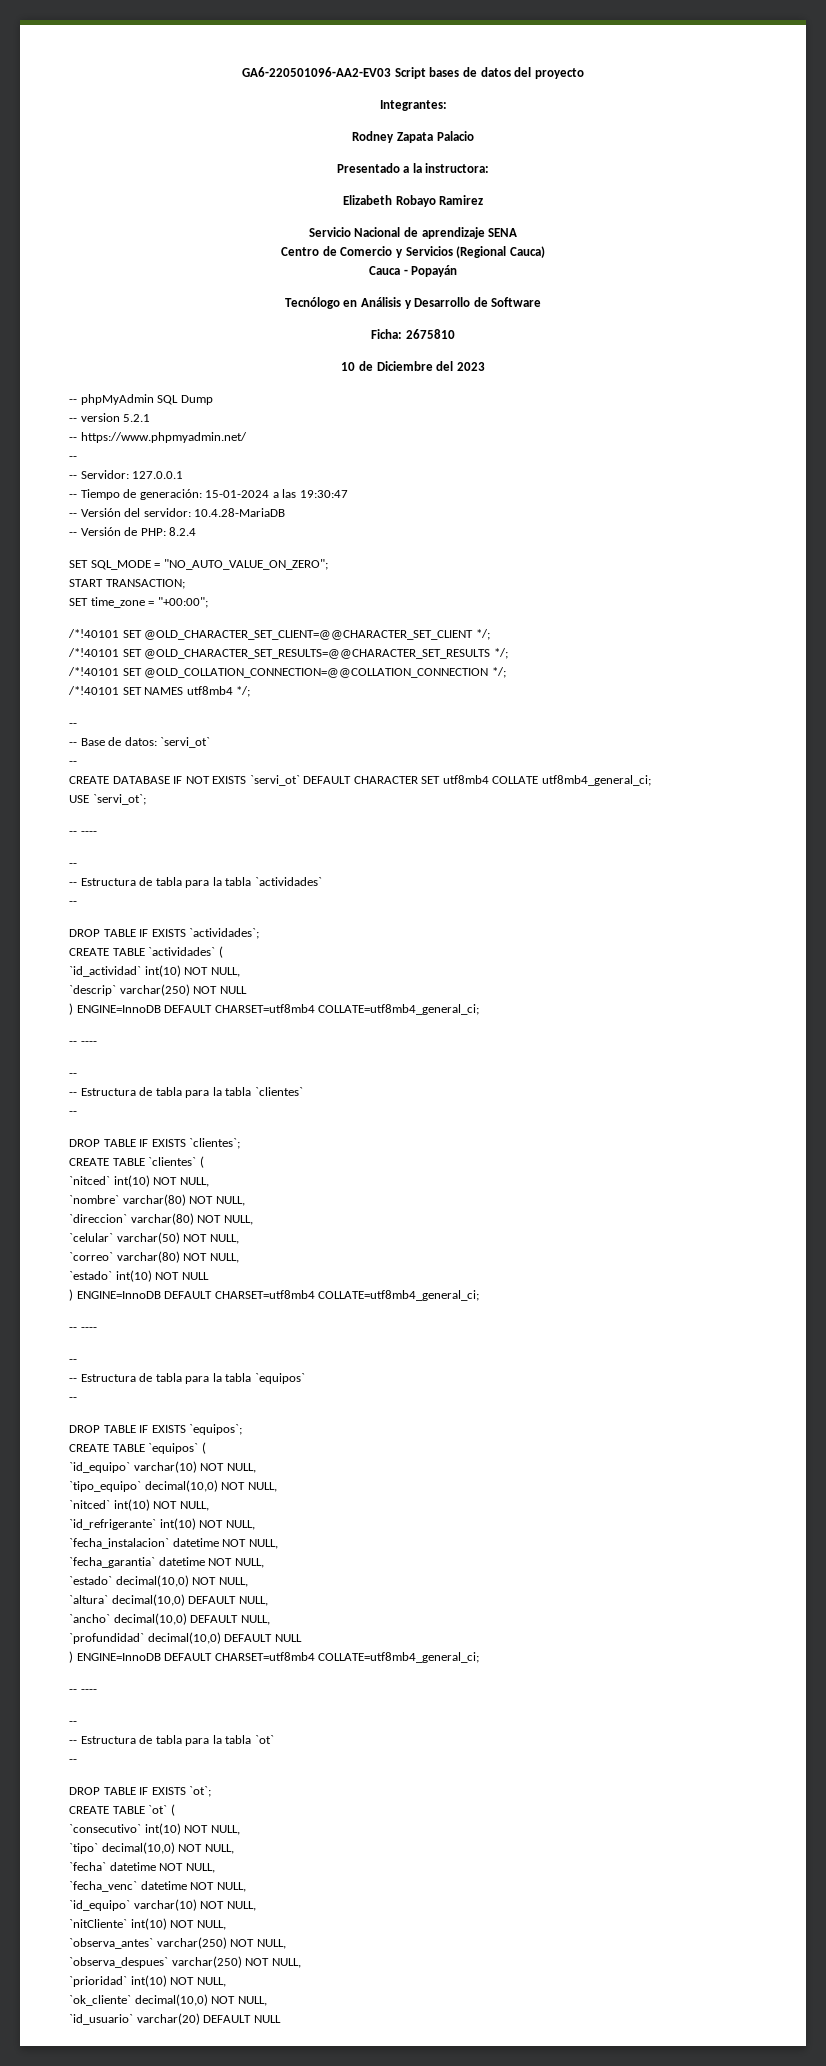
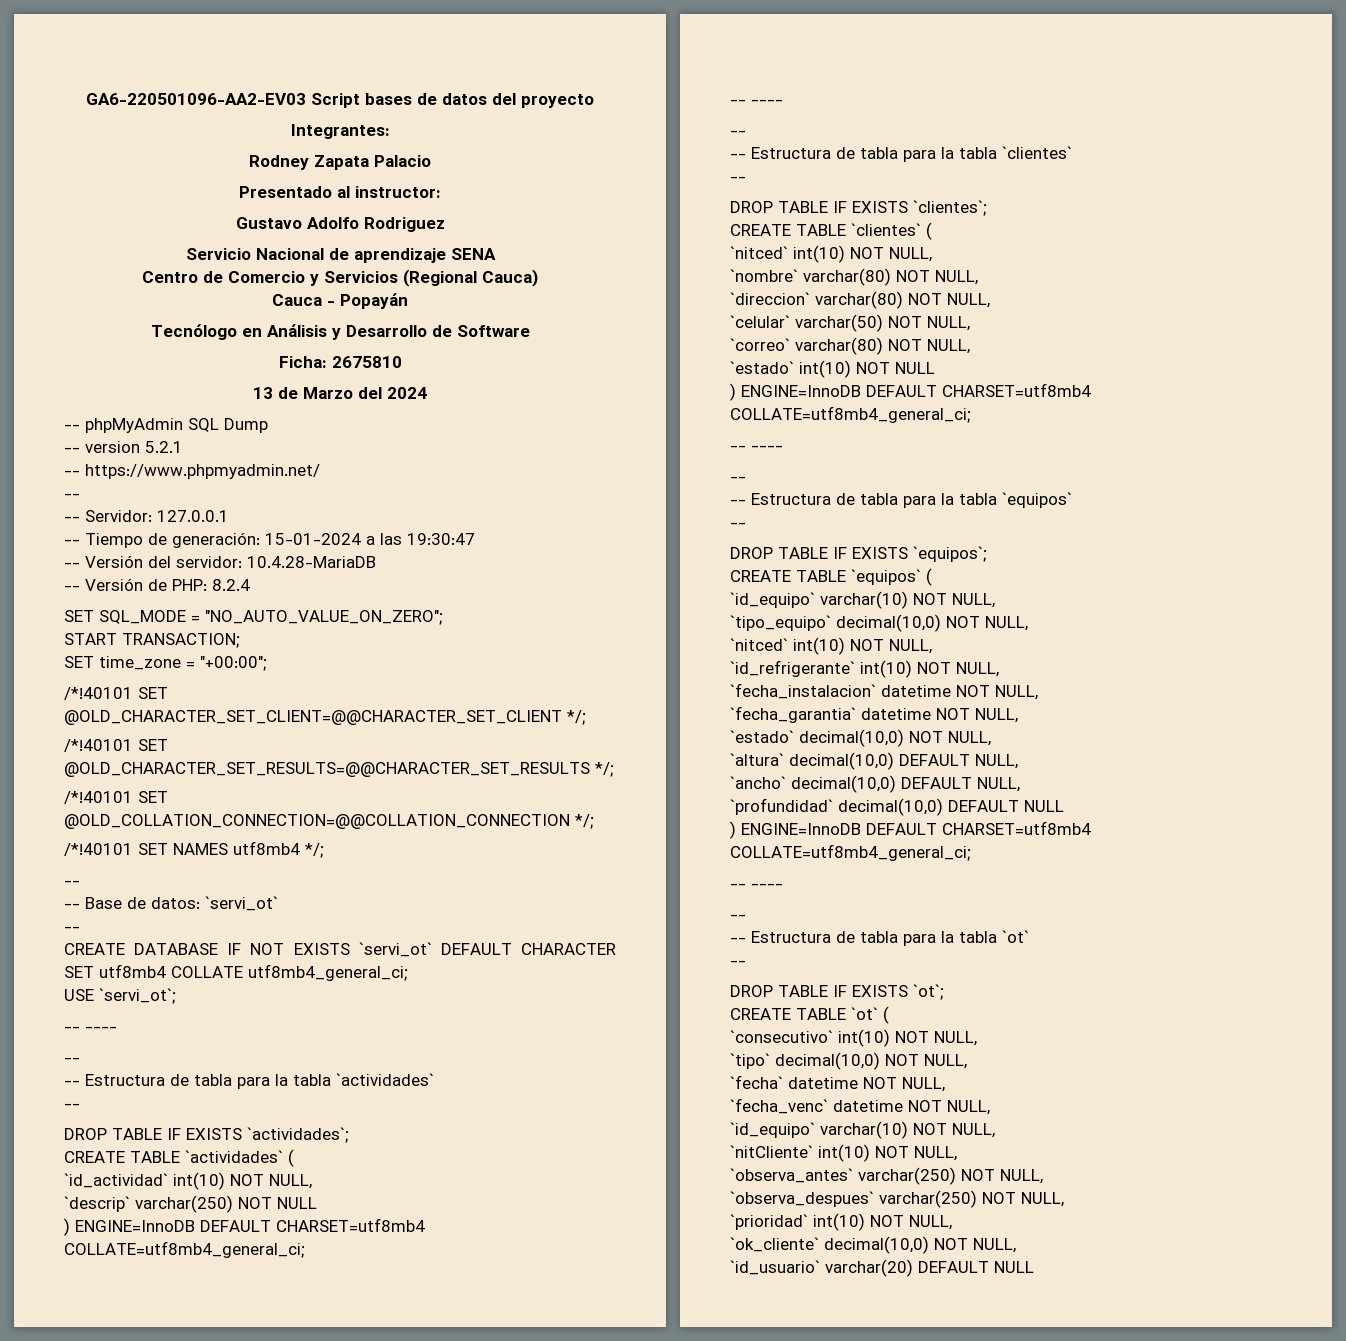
[403,163,490,173] [342,195,484,207] a la instructora: // Elizabeth Robayo Ramirez -> [337,186,441,198] [235,217,445,232] al instructor: // Gustavo Adolfo Rodriguez
[341,361,485,371] 10 de Diciembre del 2023 -> [253,387,427,399] 13 de Marzo del 2024

